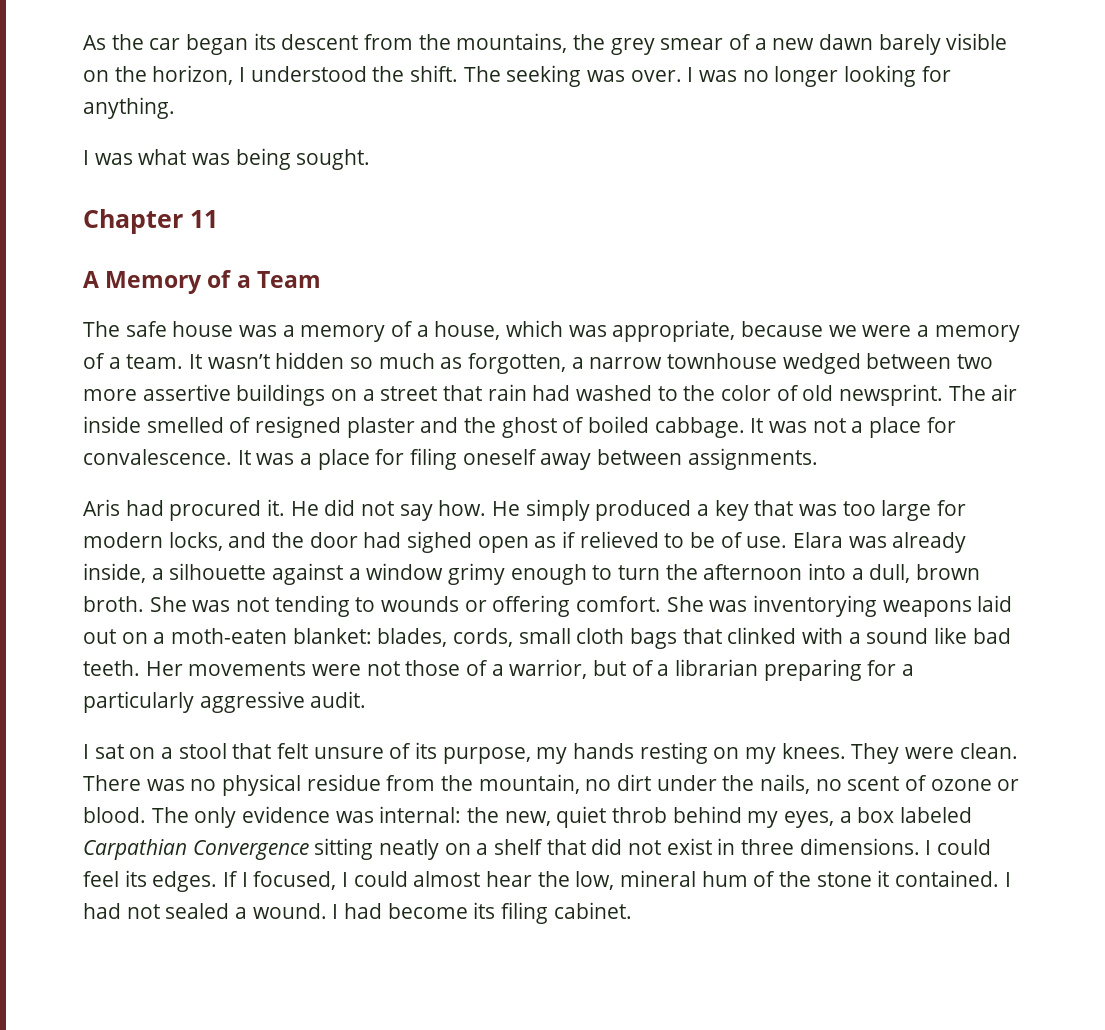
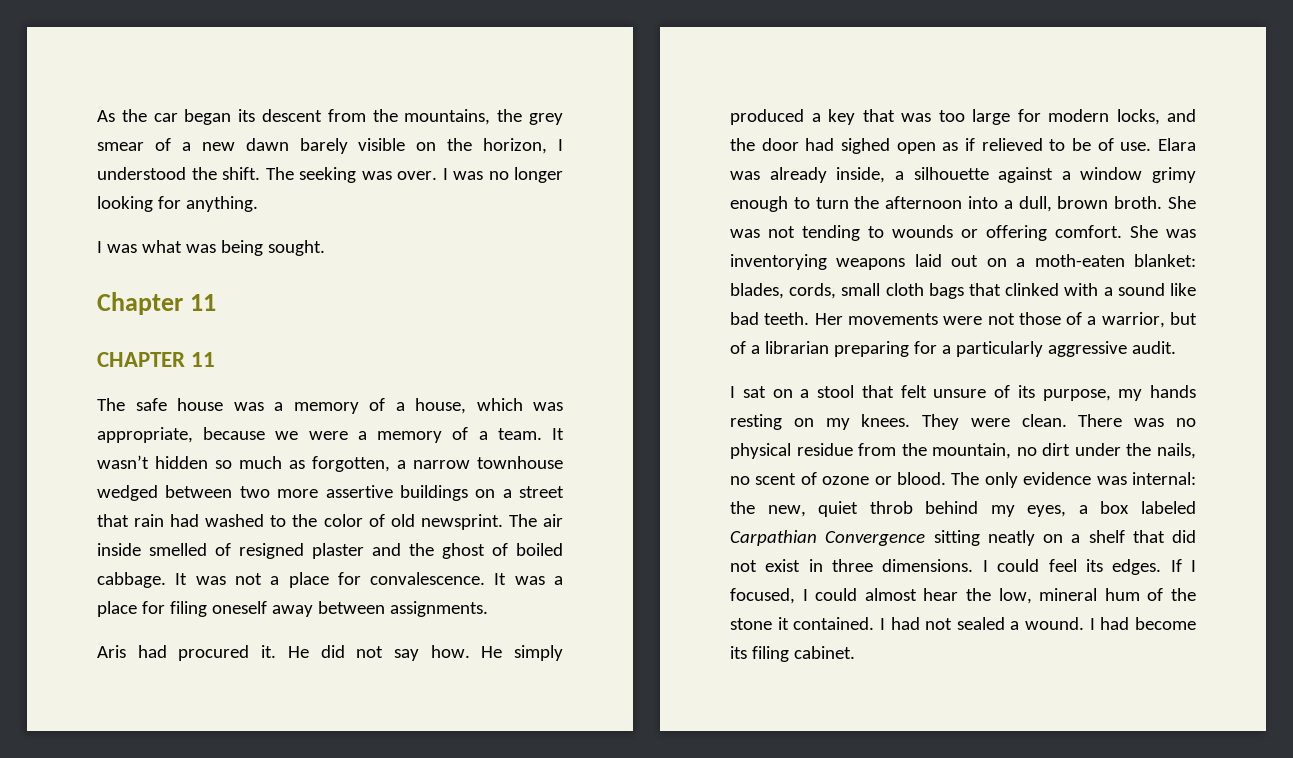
[83,270,321,294] A Memory of a Team -> [97,352,216,367] CHAPTER 11

